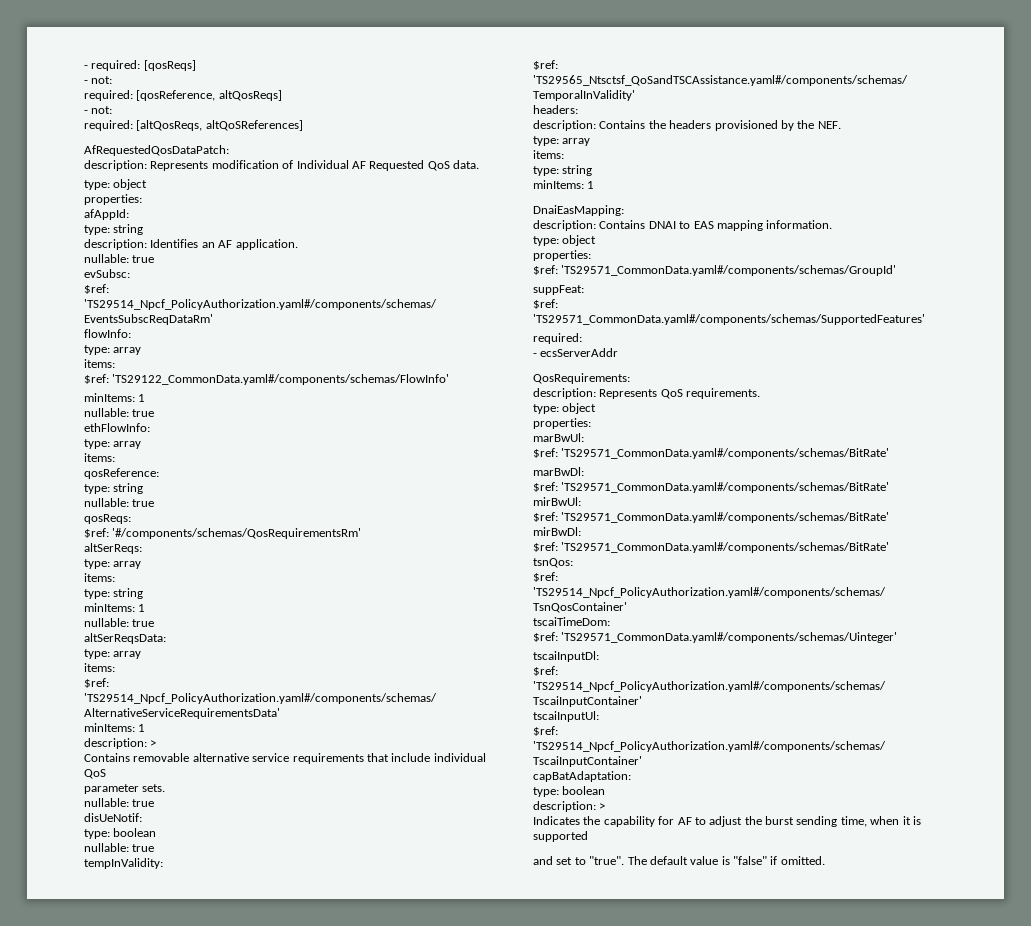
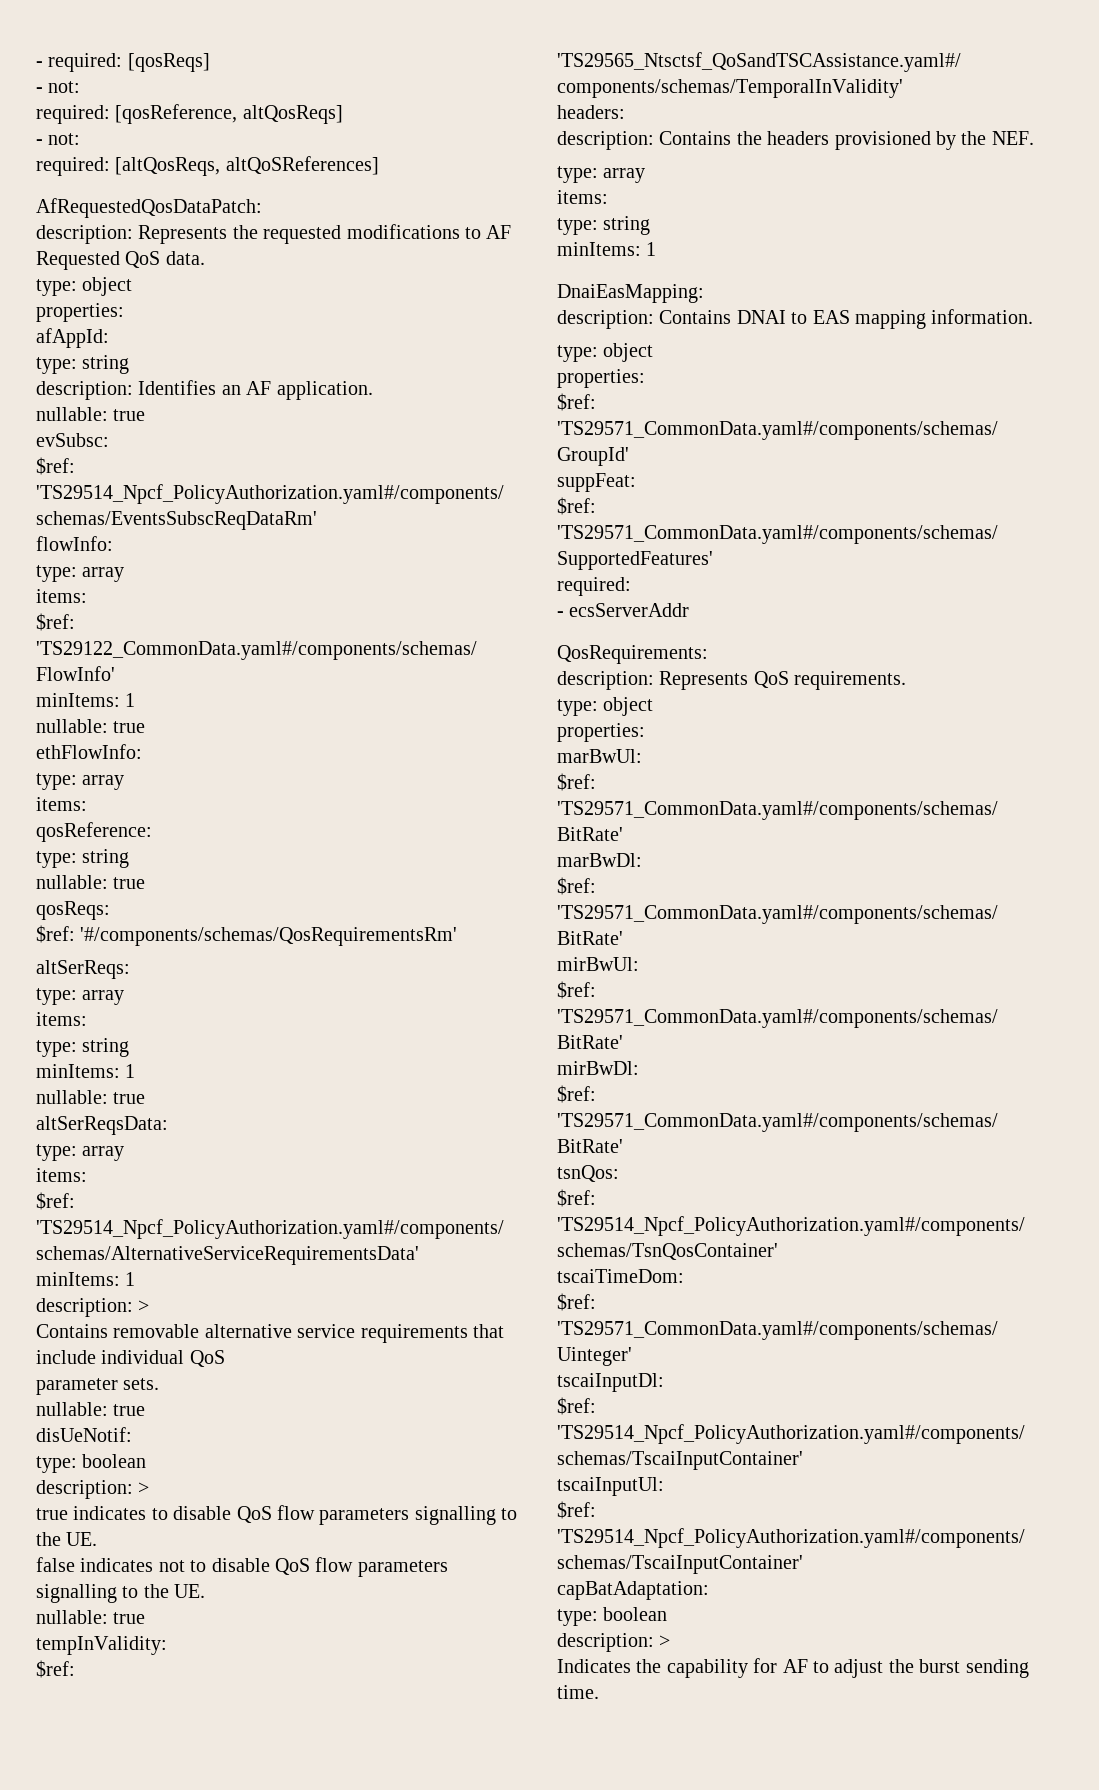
[211,160,349,169] modification of Individual -> [232,224,481,244] the requested modifications to
(157, 832) none -> [36,1480,150,1499] [36,1505,518,1525] [36,1532,98,1546] [36,1557,448,1577] [36,1584,206,1603] // description: > // true indicates to disable QoS flow parameters signalling to the UE. // false indicates not to disable QoS flow parameters signalling to the UE.
[840,816,921,827] [533,831,588,842] [533,856,825,865] time, when it is supported // and set to "true". The default value is "false" if omitted. -> [557,1685,599,1699] time.

